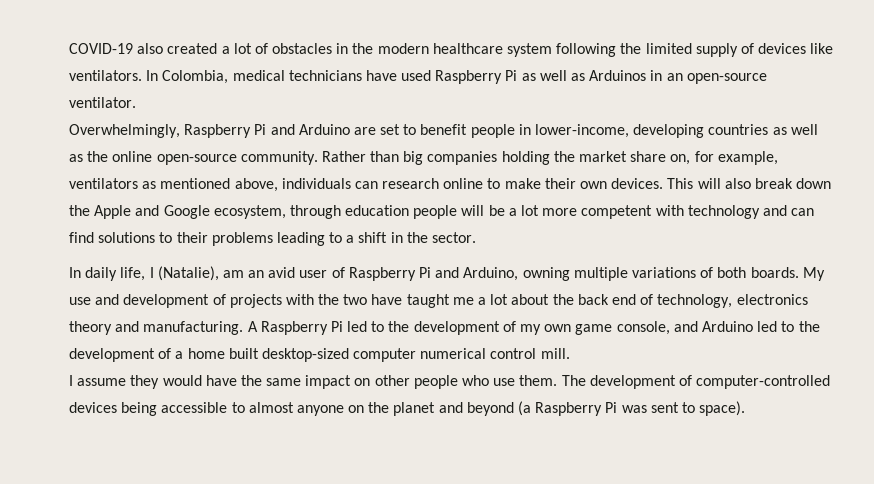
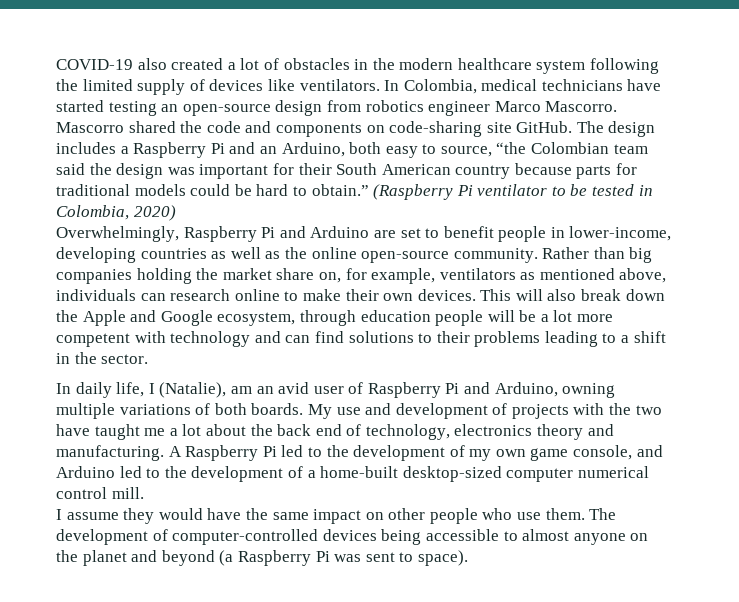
[401,70,767,84] [69,97,136,108] used Raspberry Pi as well as Arduinos in an open-source ventilator. -> [56,100,618,116] [56,121,656,137] [56,142,648,158] [56,163,638,179] [56,184,653,200] [56,205,176,221] started testing an open-source design from robotics engineer Marco Mascorro. Mascorro shared the code and components on code-sharing site GitHub. The design includes a Raspberry Pi and an Arduino, both easy to source, “the Colombian team said the design was important for their South American country because parts for traditional models could be hard to obtain.” (Raspberry Pi ventilator to be tested in Colombia, 2020)
[187,348,259,359] home built -> [320,466,399,478] home-built

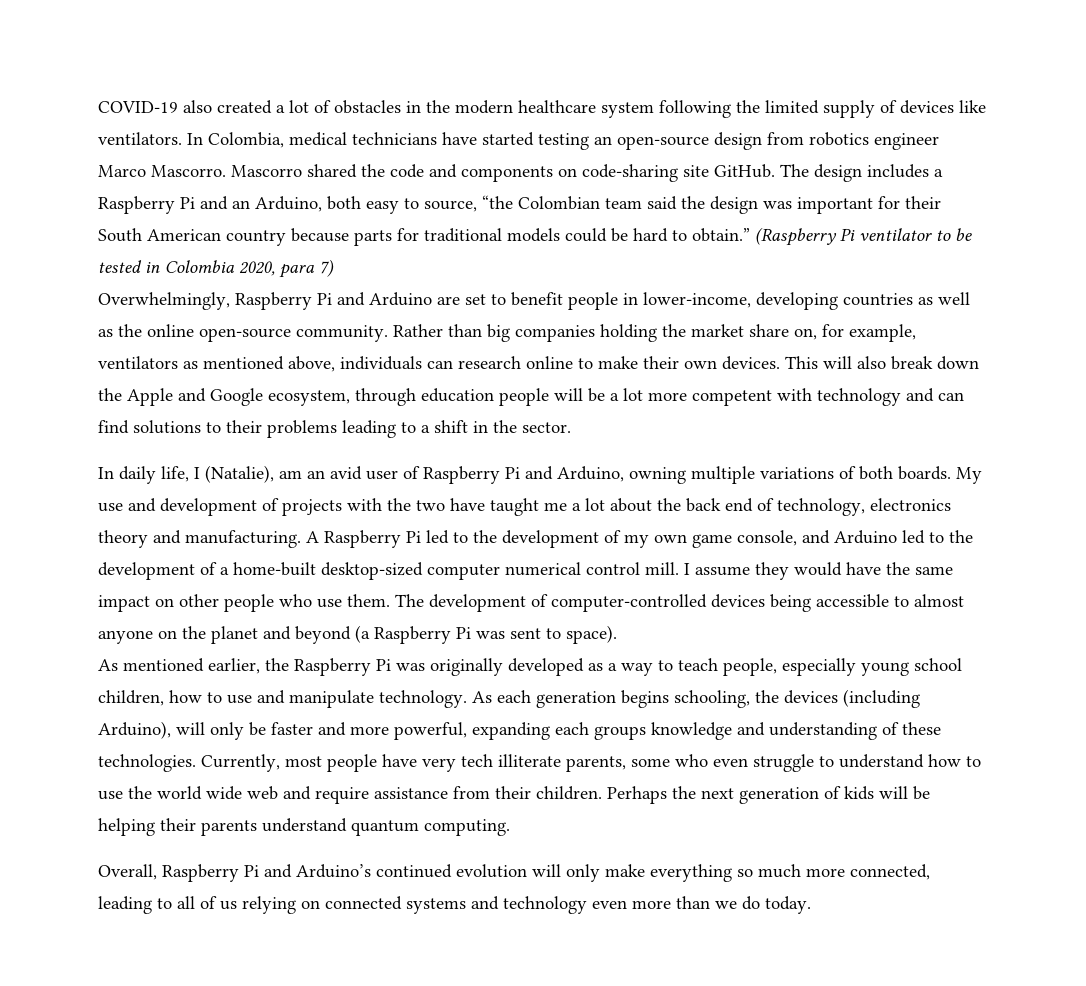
[56,205,176,221] Colombia, 2020) -> [165,259,334,278] Colombia 2020, para 7)
(144, 493) // -> (679, 568) none
(468, 558) none -> [98,658,962,676] [98,689,920,708] [98,721,941,740] [98,754,981,772] [98,786,930,804] [98,818,510,836] [98,864,930,882] [98,896,811,914] // As mentioned earlier, the Raspberry Pi was originally developed as a way to teach people, especially young school children, how to use and manipulate technology. As each generation begins schooling, the devices (including Arduino), will only be faster and more powerful, expanding each groups knowledge and understanding of these technologies. Currently, most people have very tech illiterate parents, some who even struggle to understand how to use the world wide web and require assistance from their children. Perhaps the next generation of kids will be helping their parents understand quantum computing. // Overall, Raspberry Pi and Arduino’s continued evolution will only make everything so much more connected, leading to all of us relying on connected systems and technology even more than we do today.

